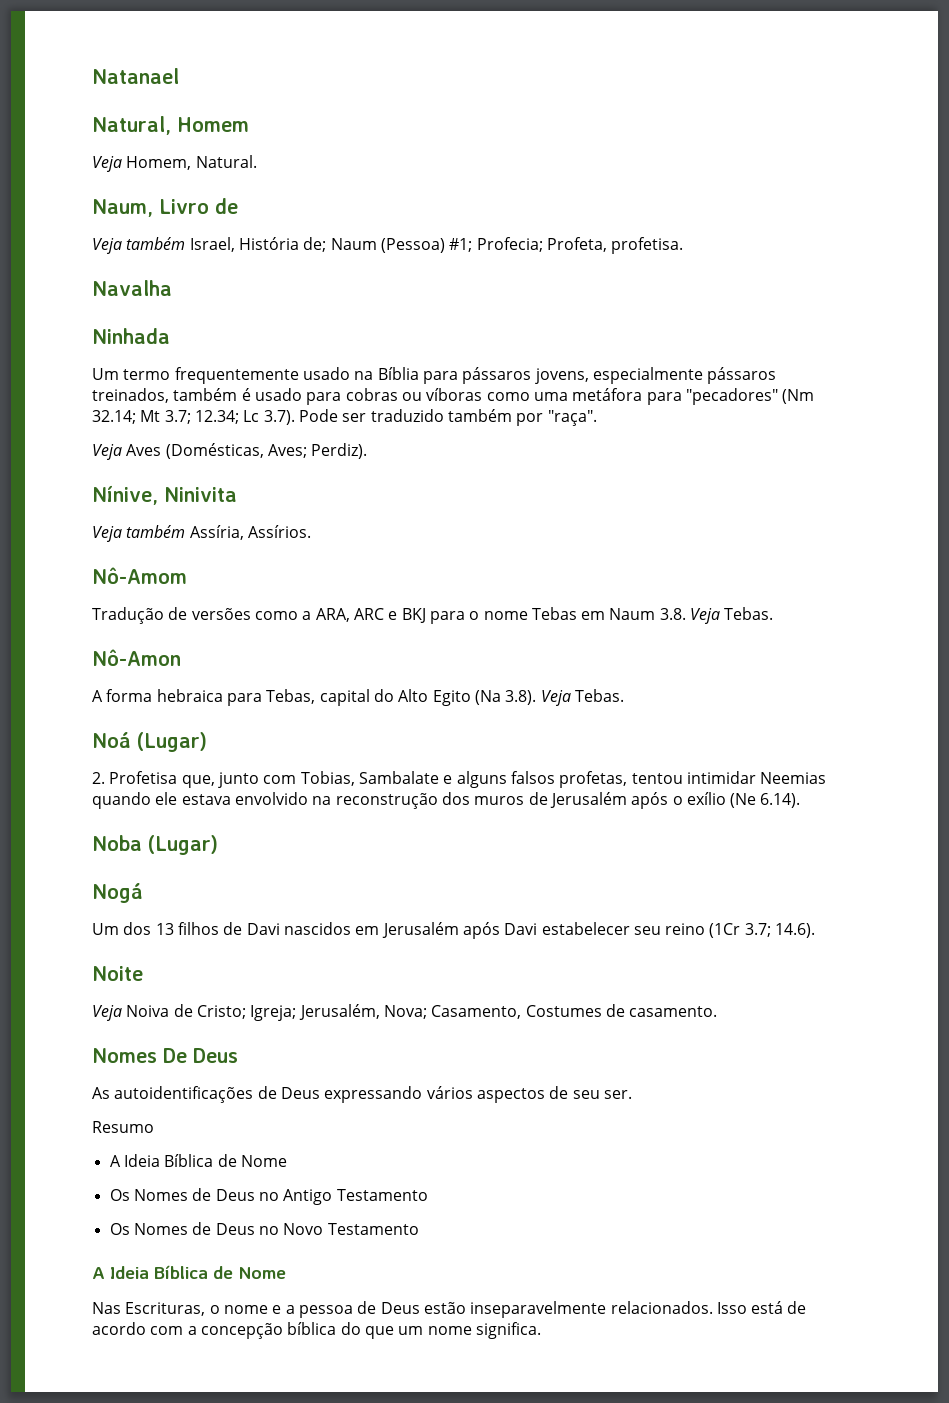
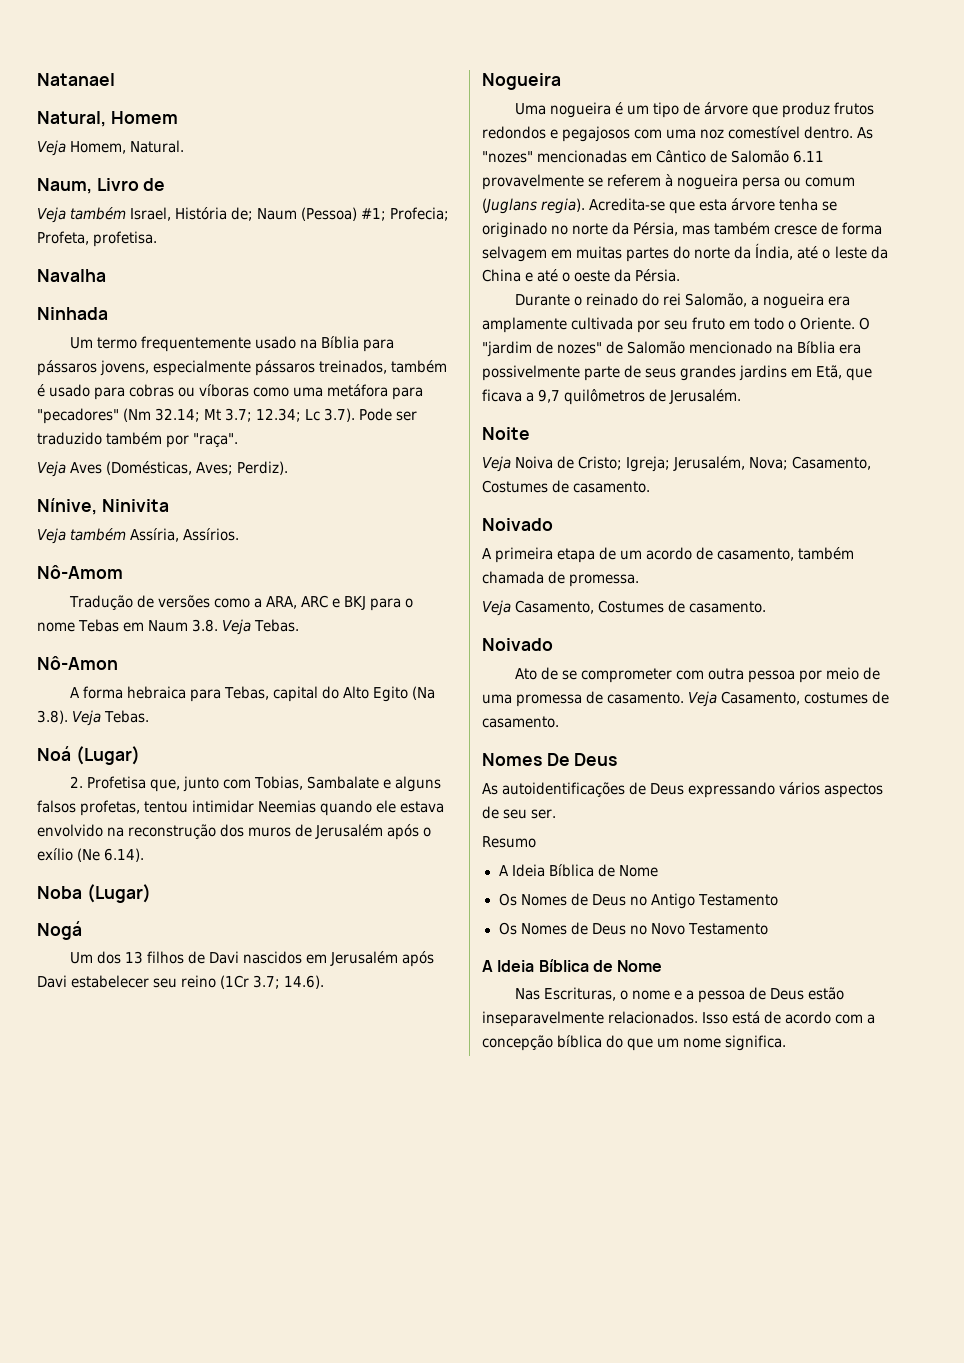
(816, 930) none -> [482,73,561,90] [514,102,875,118] [482,126,874,142] [482,150,825,163] [482,174,856,190] [482,198,838,214] [482,222,883,238] [482,243,888,262] [482,269,681,282] [514,293,851,309] [482,317,871,333] [482,341,862,357] [482,365,873,381] [482,389,742,405] // Nogueira // Uma nogueira é um tipo de árvore que produz frutos redondos e pegajosos com uma noz comestível dentro. As "nozes" mencionadas em Cântico de Salomão 6.11 provavelmente se referem à nogueira persa ou comum (Juglans regia). Acredita-se que esta árvore tenha se originado no norte da Pérsia, mas também cresce de forma selvagem em muitas partes do norte da Índia, até o leste da China e até o oeste da Pérsia. // Durante o reinado do rei Salomão, a nogueira era amplamente cultivada por seu fruto em todo o Oriente. O "jardim de nozes" de Salomão mencionado na Bíblia era possivelmente parte de seus grandes jardins em Etã, que ficava a 9,7 quilômetros de Jerusalém.
(718, 1011) none -> [482,518,553,531] [482,547,855,563] [482,571,640,587] [482,600,767,616] [482,638,553,651] [514,667,881,683] [482,691,890,707] [482,716,559,728] // Noivado // A primeira etapa de um acordo de casamento, também chamada de promessa. // Veja Casamento, Costumes de casamento. // Noivado // Ato de se comprometer com outra pessoa por meio de uma promessa de casamento. Veja Casamento, costumes de casamento.

